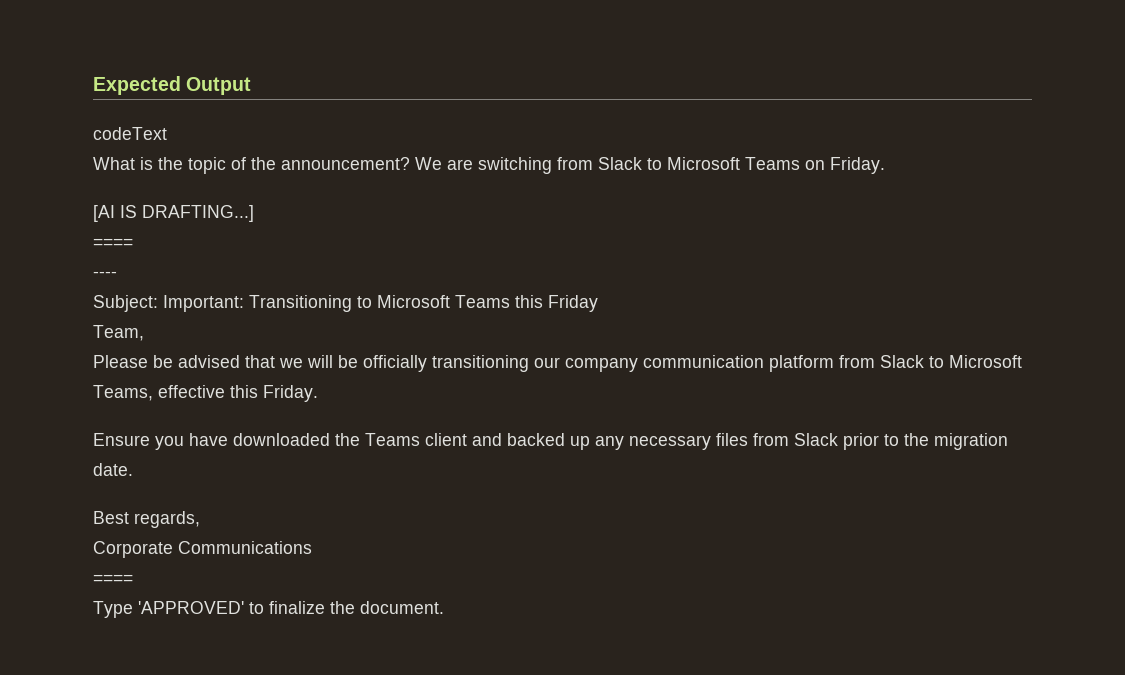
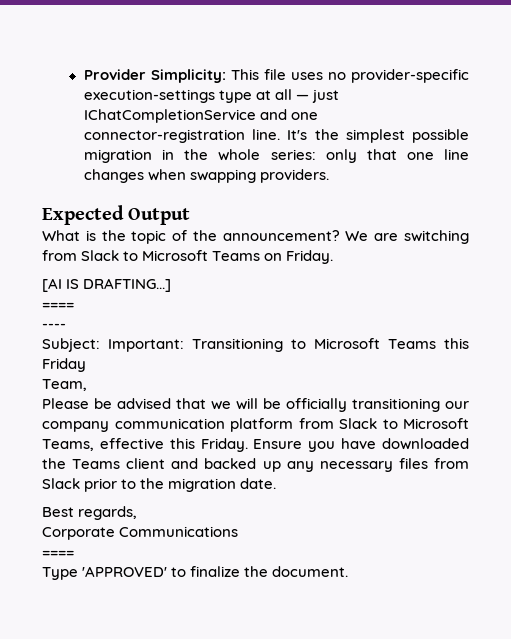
(93, 85) none -> [83,69,469,83] [83,89,340,103] [83,109,319,123] [83,129,469,143] [83,149,469,163] [83,169,330,183] Provider Simplicity: This file uses no provider-specific execution-settings type at all — just IChatCompletionService and one connector-registration line. It's the simplest possible migration in the whole series: only that one line changes when swapping providers. //
[93,127,167,140] // codeText -> (191, 216) none
(318, 393) // -> (248, 445) none

